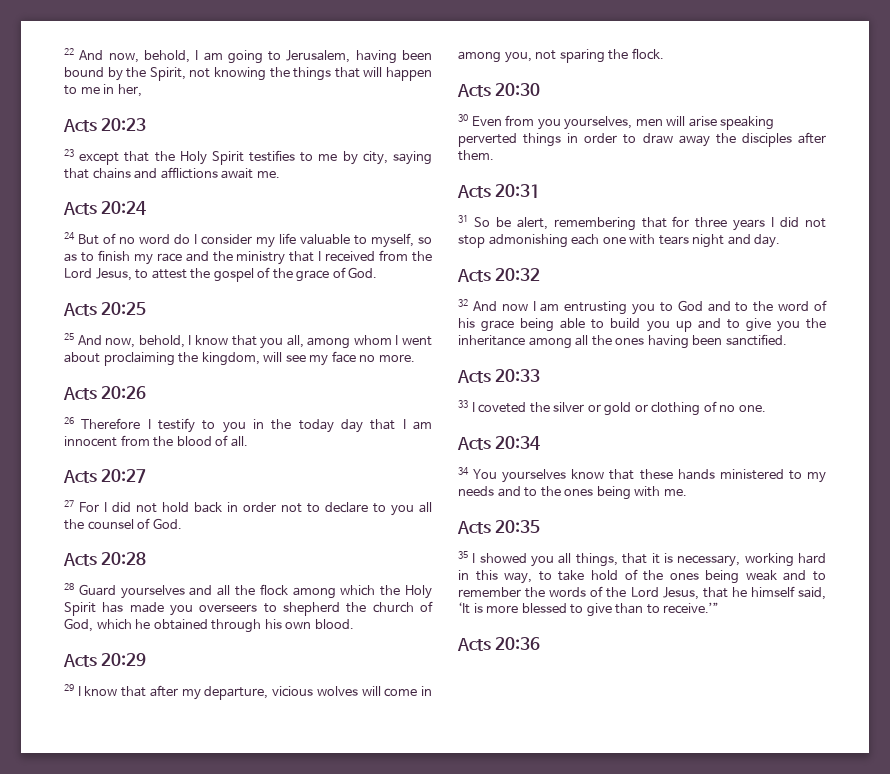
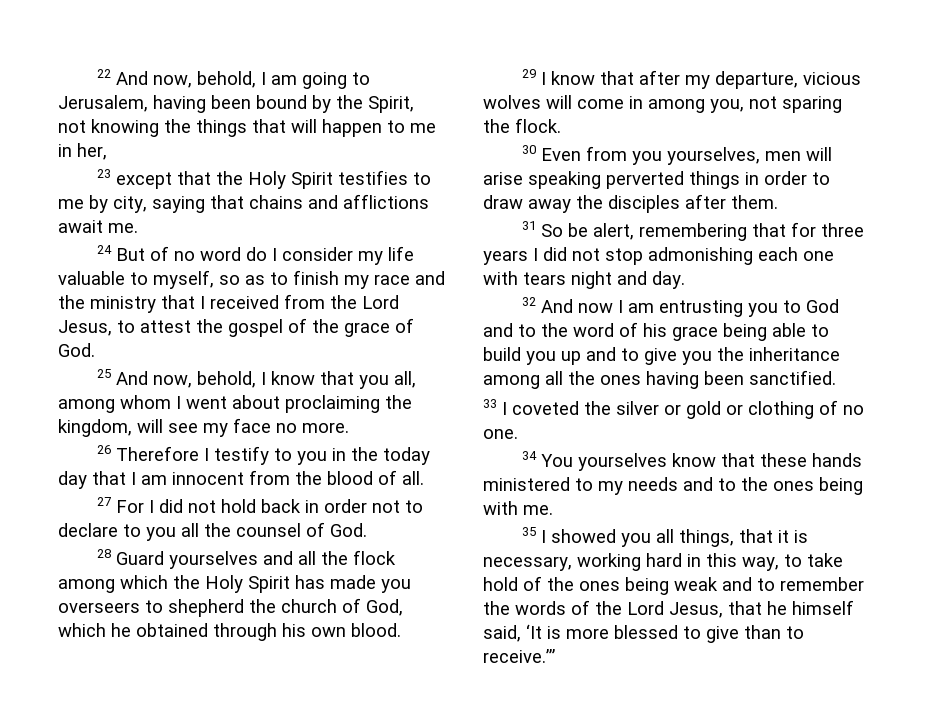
[63,118,147,132] // Acts 20:23 -> (107, 151) none
[63,201,147,215] // Acts 20:24 -> (138, 228) none
[63,302,147,316] // Acts 20:25 -> (95, 350) none
[63,386,147,400] // Acts 20:26 -> (349, 427) none
[63,469,147,483] // Acts 20:27 -> (424, 478) none
[63,552,147,566] // Acts 20:28 -> (367, 530) none
[63,653,147,667] // Acts 20:29 -> (401, 630) none
[457,83,541,97] // Acts 20:30 -> (561, 125) none
[457,184,541,198] // Acts 20:31 -> (778, 202) none
[457,268,541,282] // Acts 20:32 -> (685, 280) none
[457,369,541,383] // Acts 20:33 -> (836, 377) none
[457,436,541,450] // Acts 20:34 -> (518, 434) none
[457,520,541,534] // Acts 20:35 -> (553, 510) none
[457,637,541,651] // Acts 20:36 -> (555, 656) none

